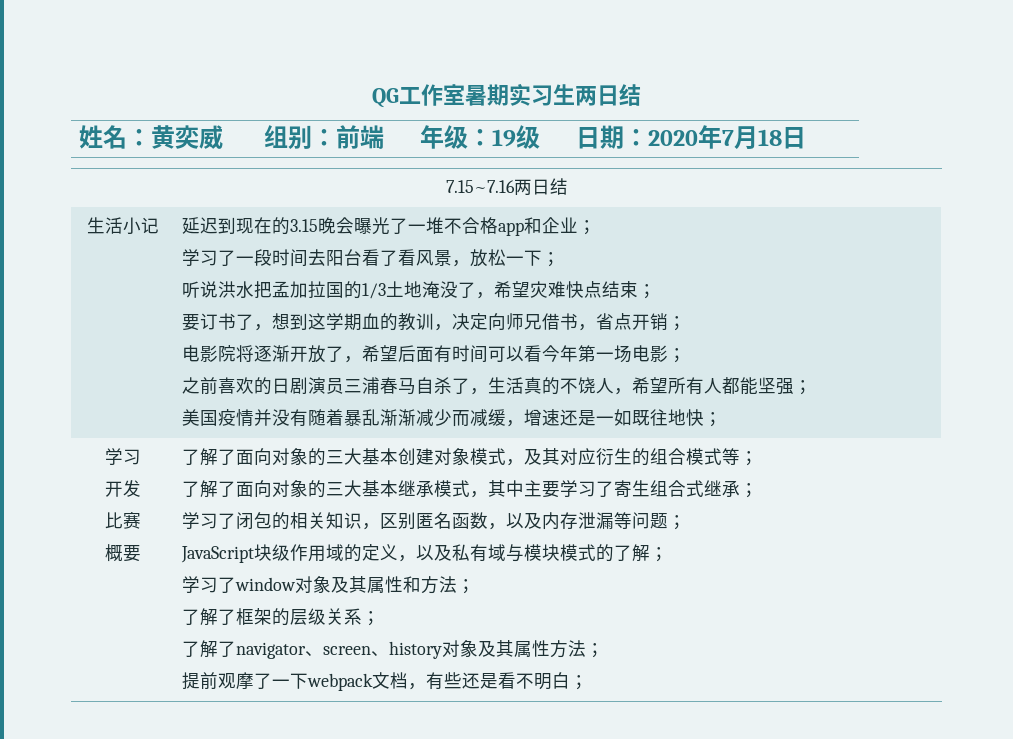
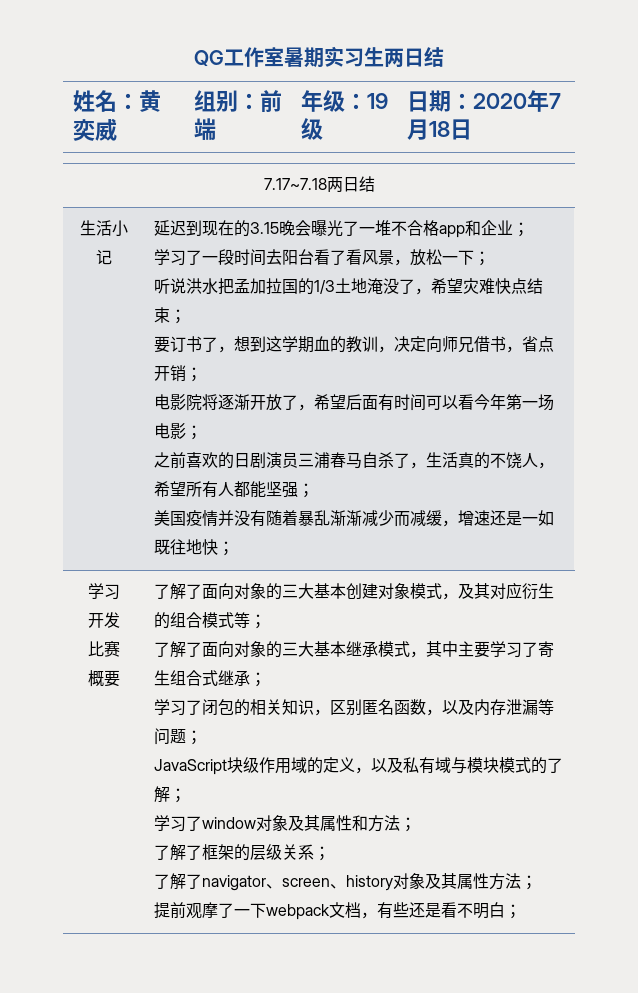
[445,180,515,193] 7.15~7.16 -> [263,178,327,190] 7.17~7.18

